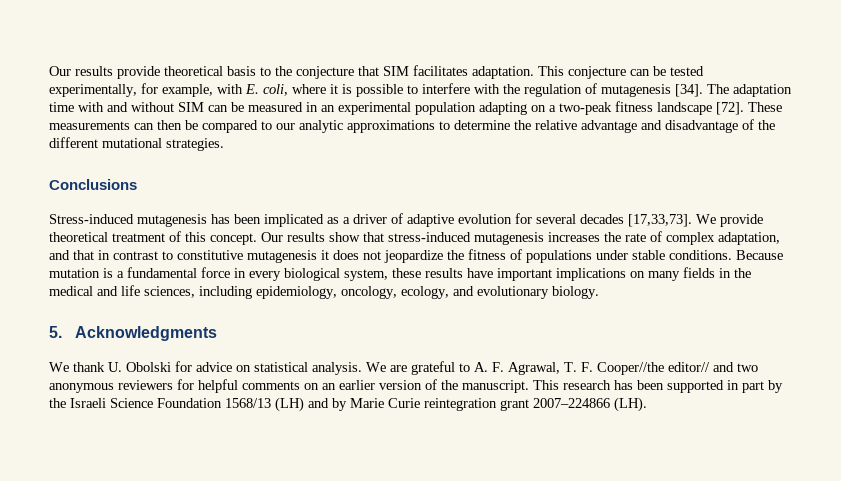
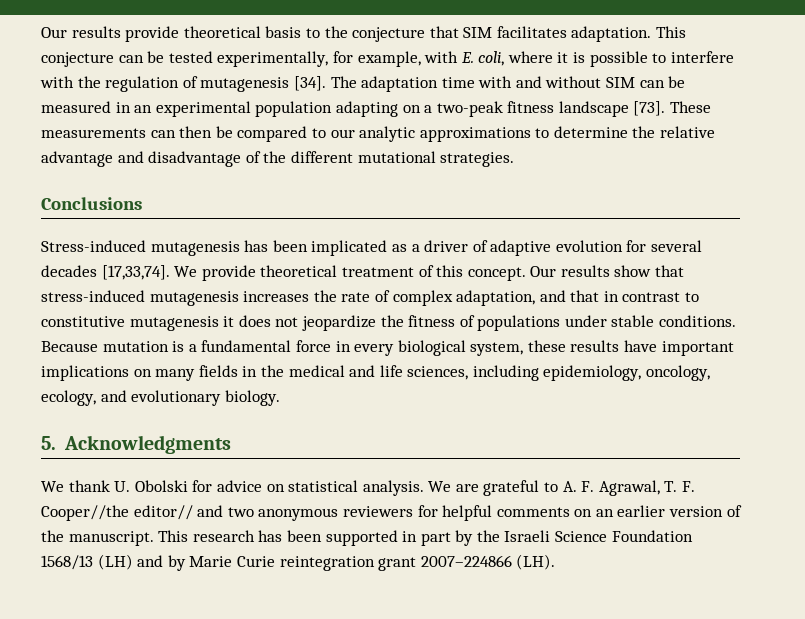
[716,102,744,115] [72]. -> [633,101,666,116] [73].
[628,214,692,227] [17,33,73]. -> [101,265,170,280] [17,33,74].

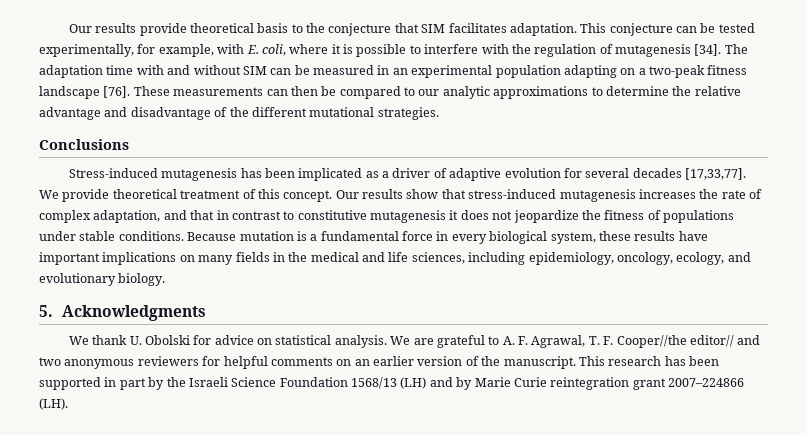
[633,101,666,116] [73]. -> [103,86,131,98] [76].
[101,265,170,280] [17,33,74]. -> [685,168,747,180] [17,33,77].

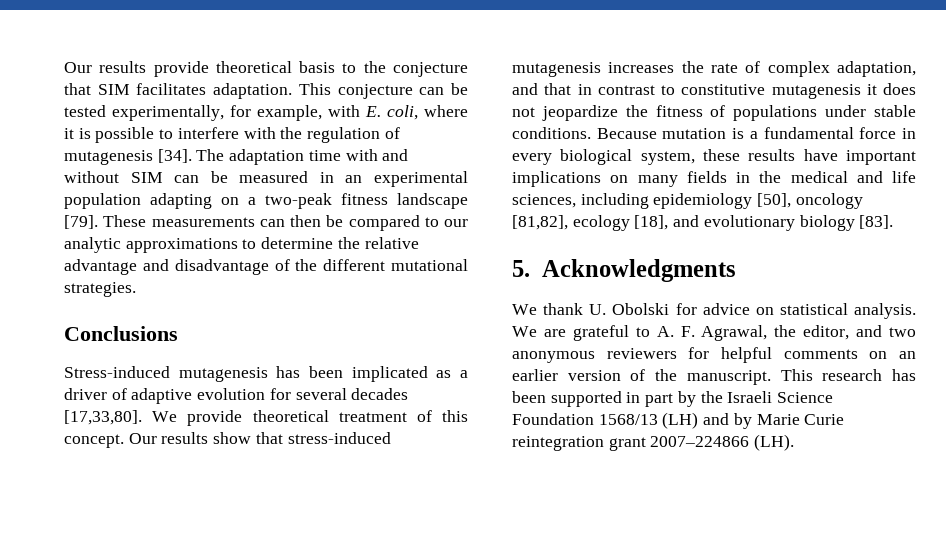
[103,86,131,98] [76]. -> [64,215,98,229] [79].
[685,168,747,180] [17,33,77]. -> [64,410,142,425] [17,33,80].
[528,252,751,265] [39,273,166,286] epidemiology, oncology, ecology, and evolutionary biology. -> [653,193,863,209] [512,215,894,231] epidemiology [50], oncology [81,82], ecology [18], and evolutionary biology [83].
[588,335,734,348] T. F. Cooper//the editor// -> [774,325,850,340] the editor,

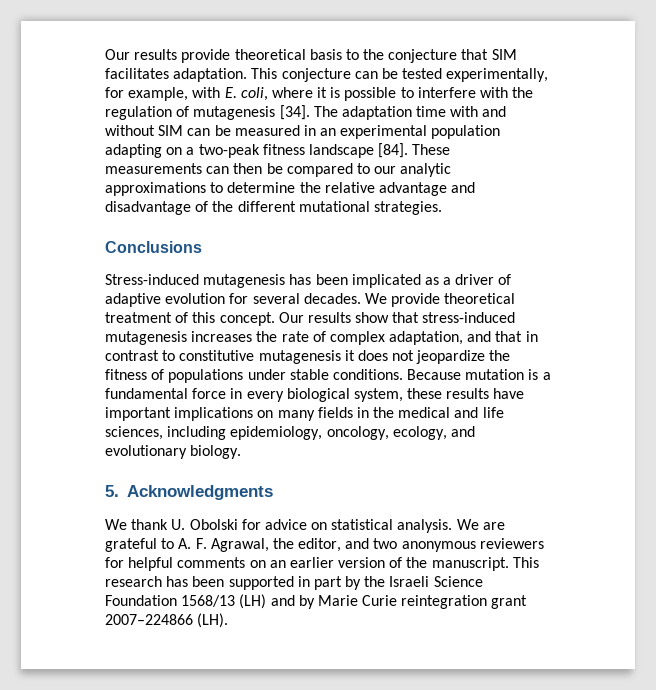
[64,215,98,229] [79]. -> [378,143,409,158] [84].
[351,388,409,400] [64,410,142,425] decades [17,33,80]. -> [303,293,361,304] decades.
[653,193,863,209] [512,215,894,231] epidemiology [50], oncology [81,82], ecology [18], and evolutionary biology [83]. -> [230,426,475,440] [105,445,242,459] epidemiology, oncology, ecology, and evolutionary biology.

